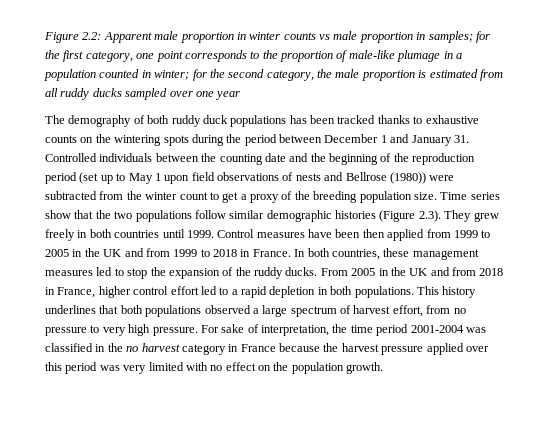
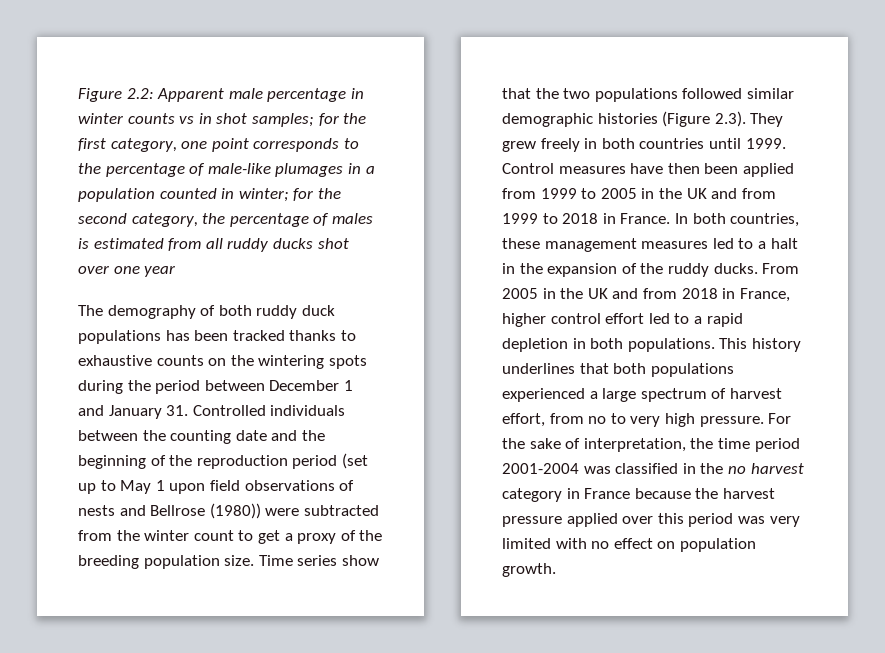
[180,32,234,43] proportion -> [267,88,347,102] percentage
[333,31,426,43] male proportion in -> [198,113,248,124] in shot
[280,51,333,62] proportion -> [105,163,185,177] percentage
[397,50,441,62] plumage -> [275,163,344,177] plumages
[335,69,415,81] male proportion -> [229,213,373,227] percentage of males
[125,88,168,100] sampled -> [317,238,349,249] shot
[194,210,226,219] follow -> [682,88,743,99] followed
[335,229,385,238] been then -> [667,163,739,174] then been
[127,268,148,279] stop -> [757,238,798,249] [502,263,515,274] a halt in
[204,305,251,314] observed -> [502,388,585,402] experienced
[45,327,87,336] pressure -> (607, 420) none
(219, 329) none -> [502,438,525,449] the
[273,362,289,371] the -> (676, 545) none

